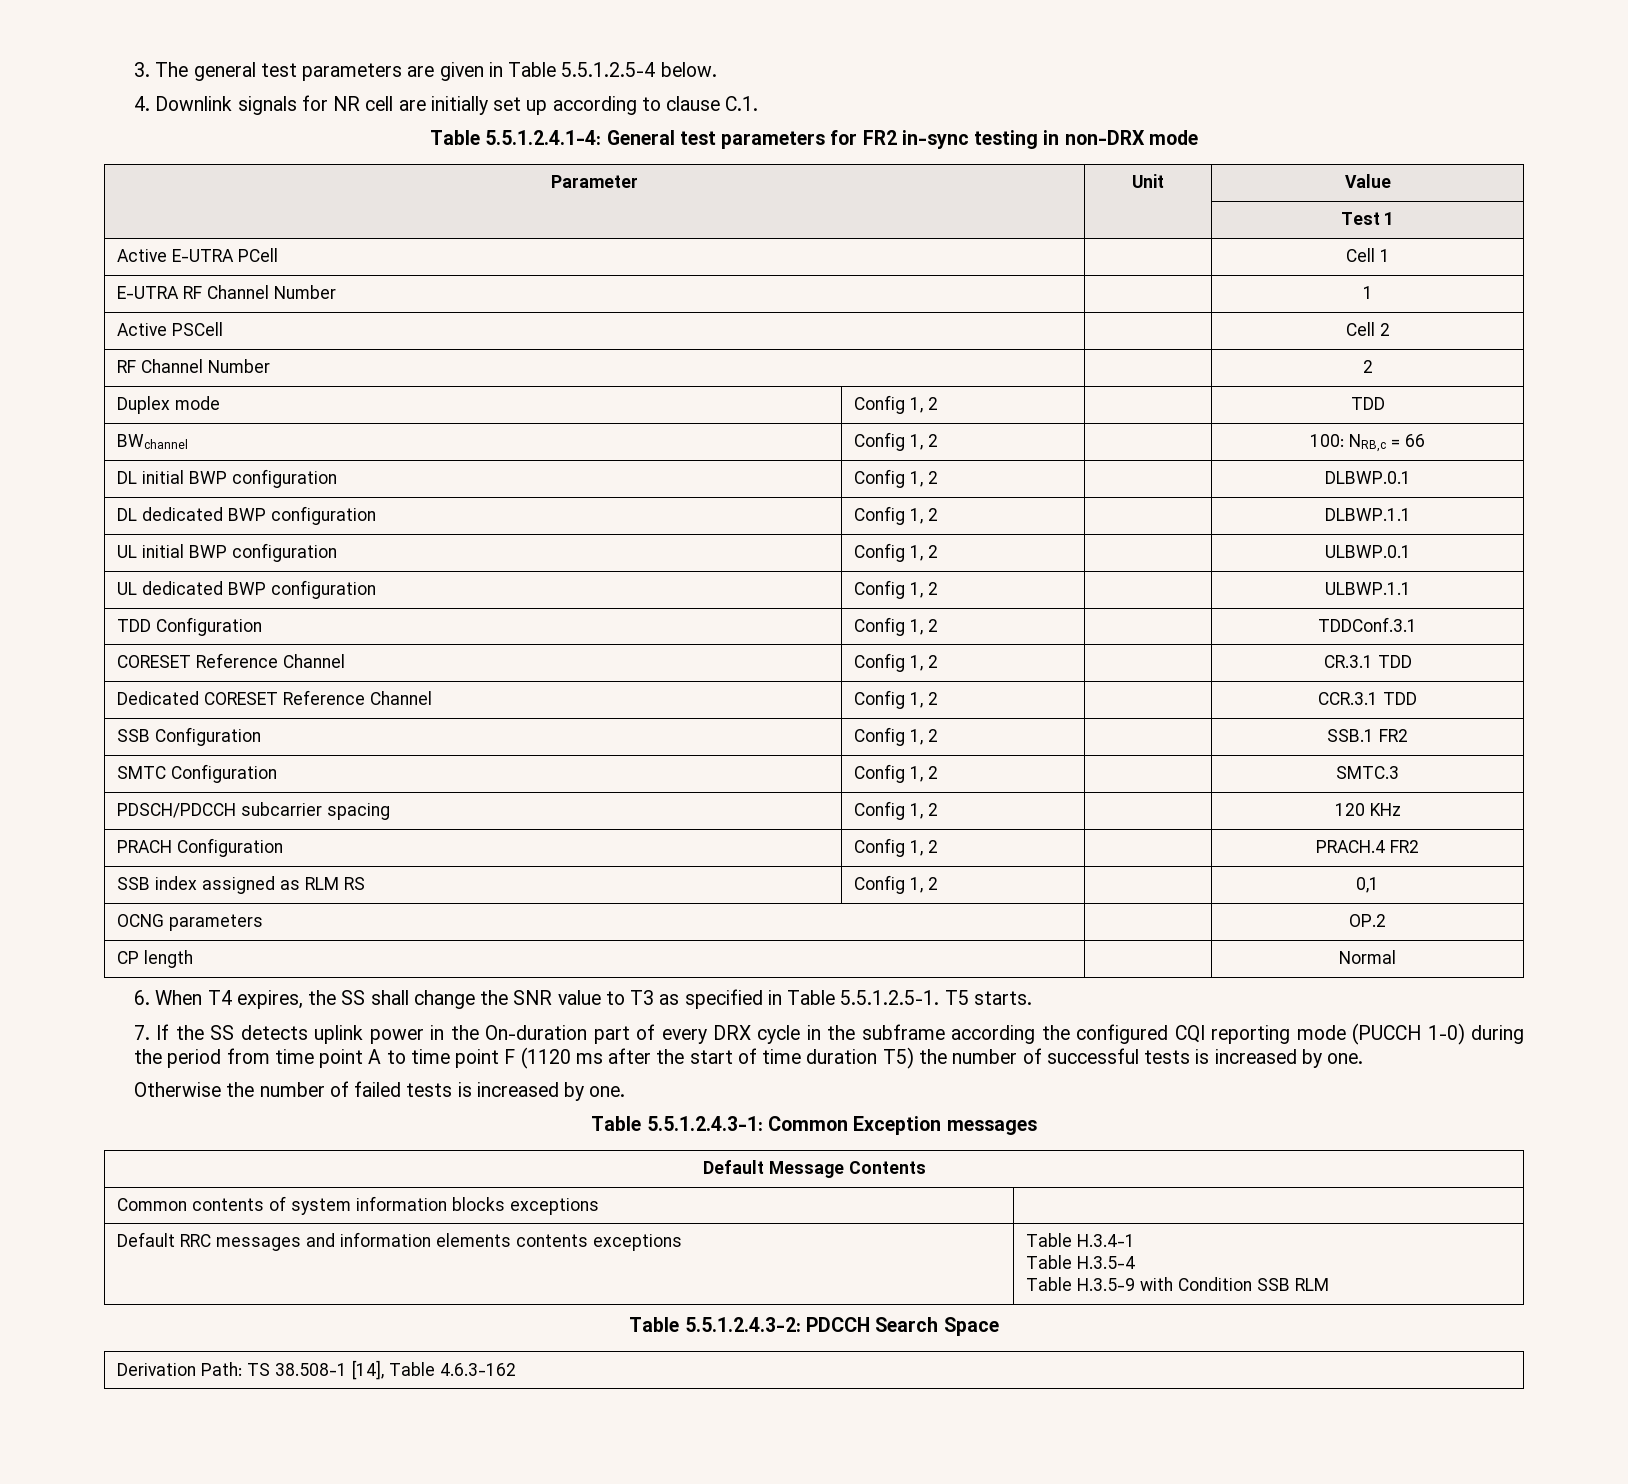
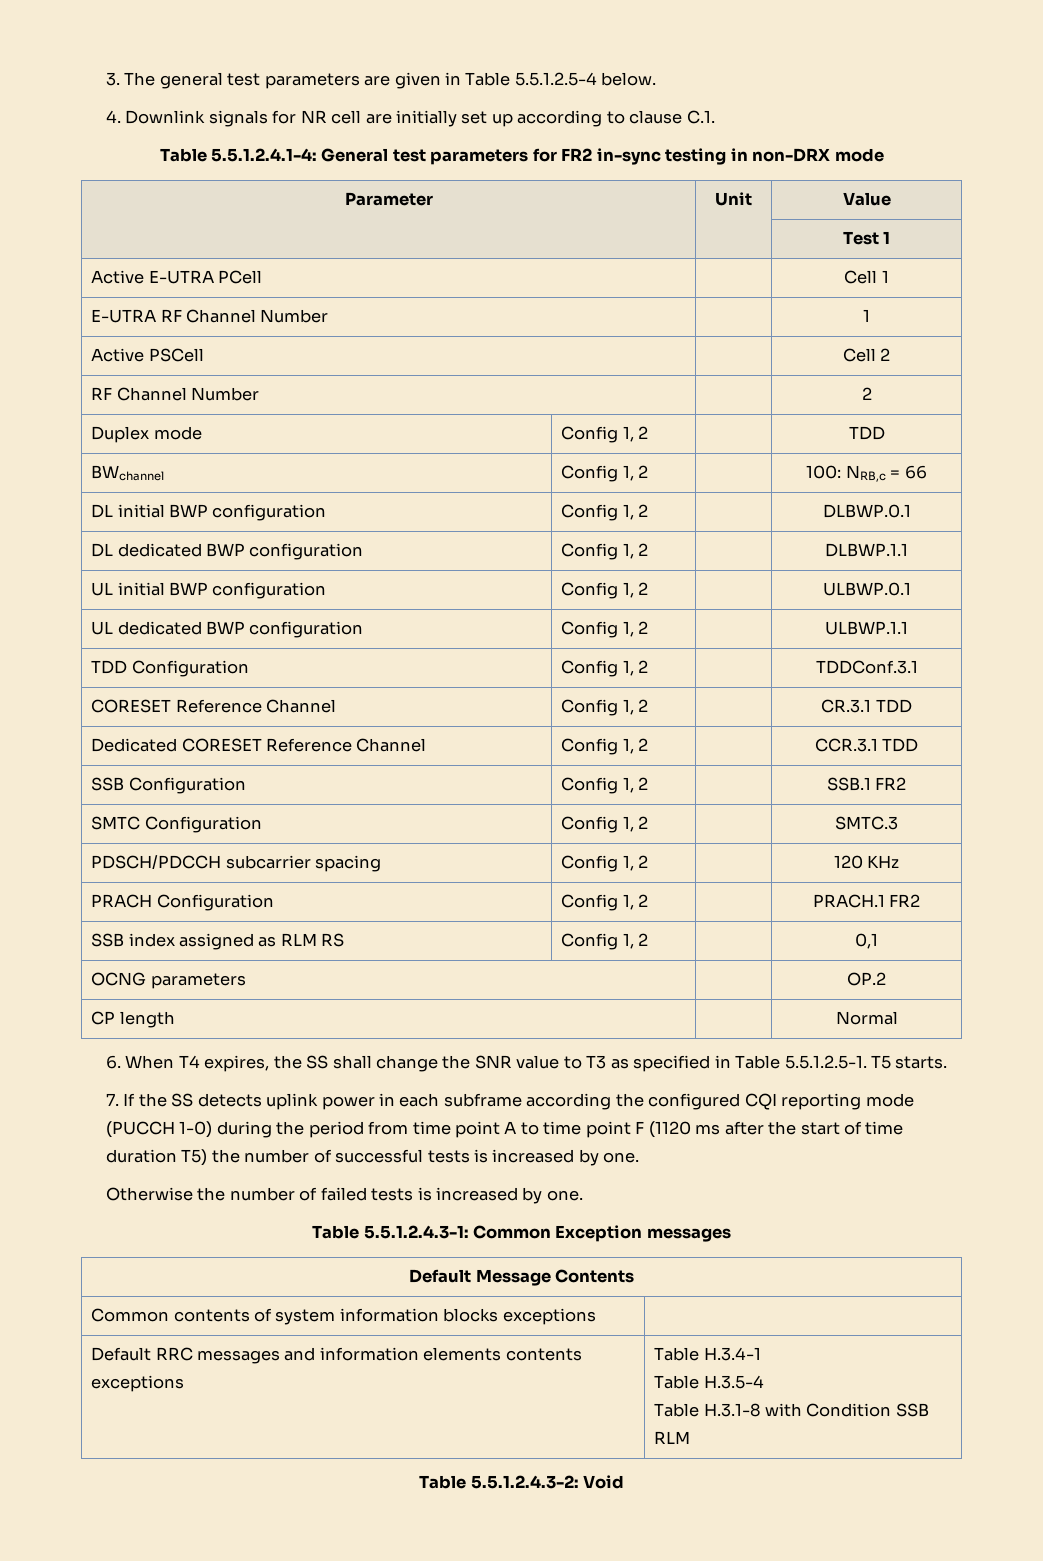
[1316,840,1385,853] PRACH.4 -> [812,894,885,908] PRACH.1
[450,1024,856,1044] the On-duration part of every DRX cycle in the -> [399,1093,440,1107] each
[1077,1278,1136,1291] H.3.5-9 -> [703,1403,761,1417] H.3.1-8
[806,1317,999,1336] [117,1360,517,1380] PDCCH Search Space // Derivation Path: TS 38.508-1 [14], Table 4.6.3-162 -> [582,1475,624,1489] Void

